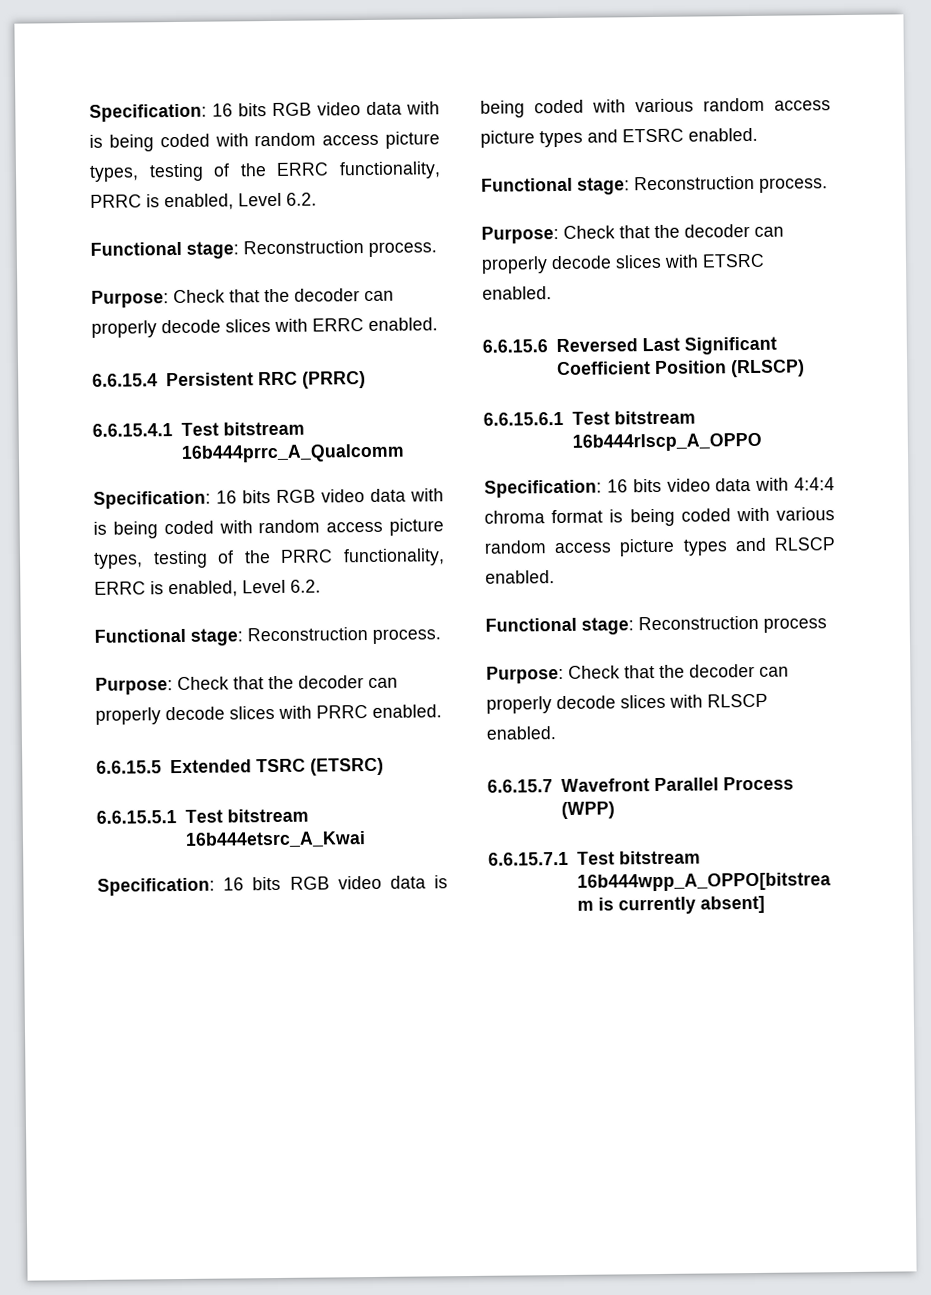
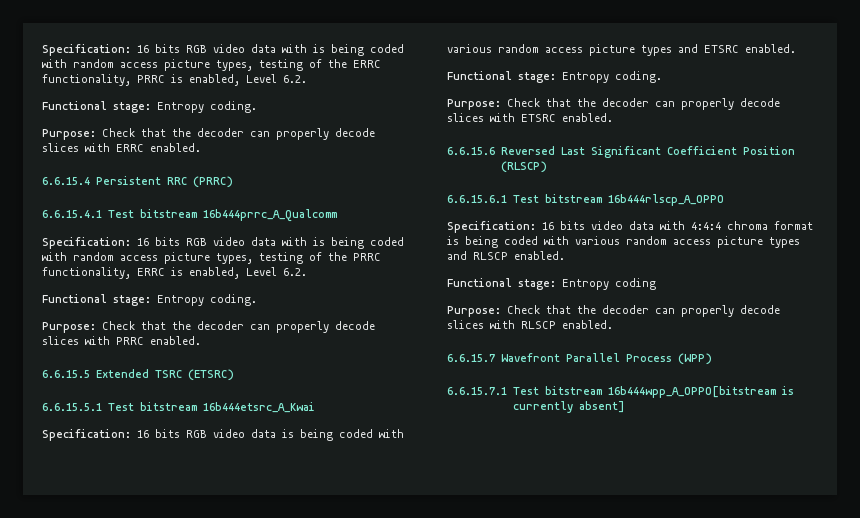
[243,240,437,257] Reconstruction process. -> [157,101,257,113] Entropy coding.
[247,627,441,644] Reconstruction process. -> [157,294,257,306] Entropy coding.
[634,175,828,193] Reconstruction process. -> [562,71,662,83] Entropy coding.
[638,615,827,633] Reconstruction process -> [562,278,656,290] Entropy coding

